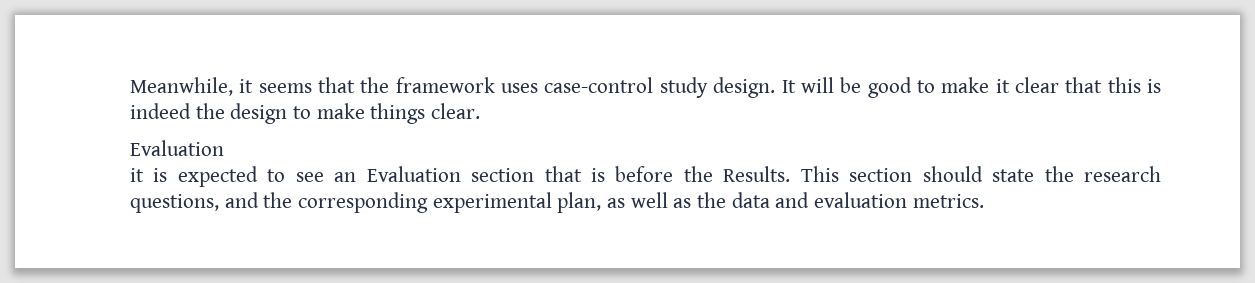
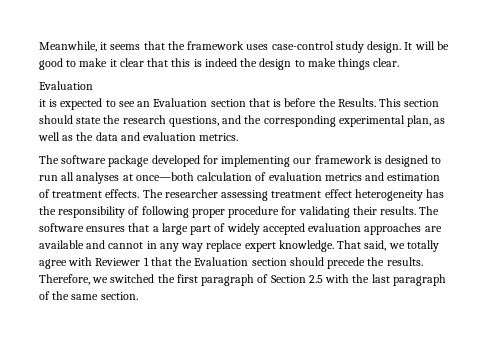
(984, 201) none -> [39,155,442,167] [39,172,441,184] [39,189,445,201] [39,206,440,218] [39,223,442,235] [39,240,439,252] [39,257,423,269] [39,274,446,286] [39,291,138,300] // The software package developed for implementing our framework is designed to run all analyses at once—both calculation of evaluation metrics and estimation of treatment effects. The researcher assessing treatment effect heterogeneity has the responsibility of following proper procedure for validating their results. The software ensures that a large part of widely accepted evaluation approaches are available and cannot in any way replace expert knowledge. That said, we totally agree with Reviewer 1 that the Evaluation section should precede the results. Therefore, we switched the first paragraph of Section 2.5 with the last paragraph of the same section.

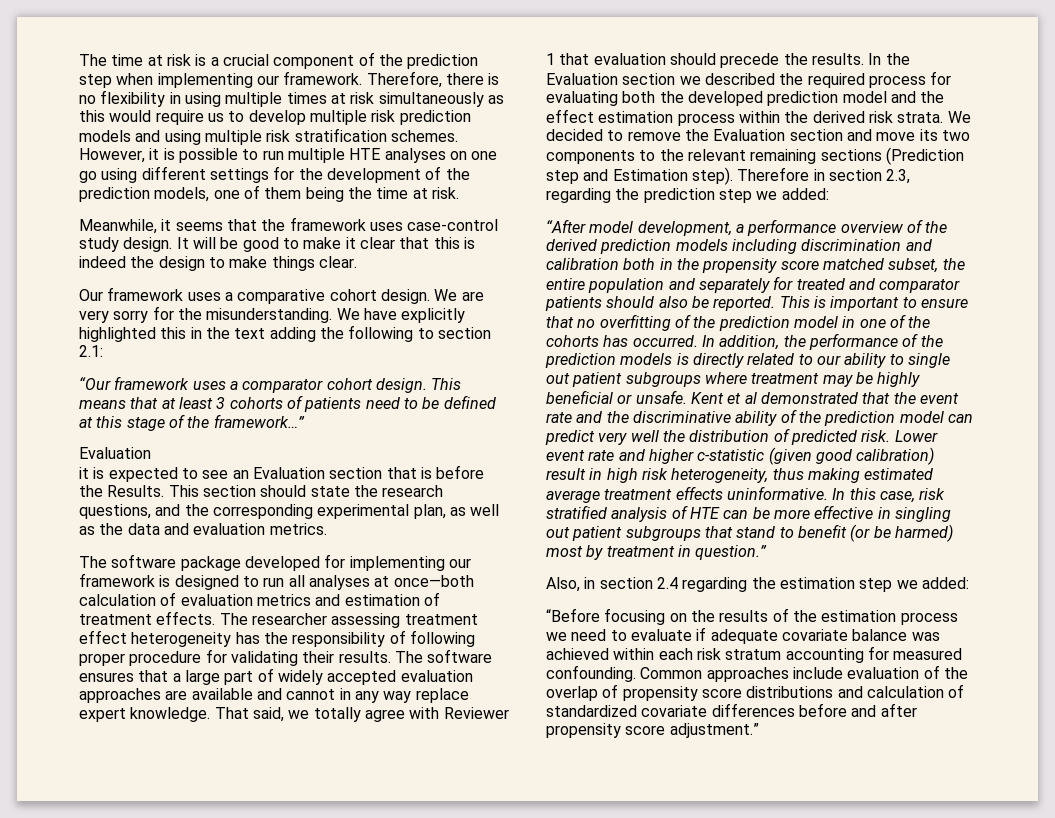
(39, 46) none -> [79,52,479,69] [79,71,500,88] [79,90,504,107] [79,110,471,125] [79,128,458,145] [79,148,498,163] [79,166,470,183] [79,185,459,202] The time at risk is a crucial component of the prediction step when implementing our framework. Therefore, there is no flexibility in using multiple times at risk simultaneously as this would require us to develop multiple risk prediction models and using multiple risk stratification schemes. However, it is possible to run multiple HTE analyses on one go using different settings for the development of the prediction models, one of them being the time at risk. //
(400, 62) none -> [79,287,484,304] [79,306,466,323] [79,325,491,342] [79,345,103,357] [79,376,462,393] [79,395,496,412] [79,414,305,431] // Our framework uses a comparative cohort design. We are very sorry for the misunderstanding. We have explicitly highlighted this in the text adding the following to section 2.1: // “Our framework uses a comparator cohort design. This means that at least 3 cohorts of patients need to be defined at this stage of the framework…”
[175,257,287,266] the Evaluation section -> [593,53,666,65] evaluation
[39,274,446,286] [39,291,138,300] Therefore, we switched the first paragraph of Section 2.5 with the last paragraph of the same section. -> [868,53,910,65] [546,71,952,88] [546,91,945,106] [546,109,971,126] [546,129,970,141] [546,147,964,165] [546,167,911,185] [546,188,829,203] [546,219,948,236] [546,239,932,254] [546,258,965,273] [546,276,961,293] [545,296,968,311] [546,314,931,331] [546,333,943,350] [545,353,950,368] [546,372,921,387] [546,390,959,404] [546,409,973,426] [545,428,938,445] [546,447,935,465] [546,468,934,483] [546,486,946,503] [546,505,951,522] [546,524,953,542] [546,545,768,560] [546,577,969,592] [546,608,958,625] [546,627,940,644] [546,646,963,663] [546,665,968,682] [546,684,965,701] [546,703,917,717] [546,723,759,738] In the Evaluation section we described the required process for evaluating both the developed prediction model and the effect estimation process within the derived risk strata. We decided to remove the Evaluation section and move its two components to the relevant remaining sections (Prediction step and Estimation step). Therefore in section 2.3, regarding the prediction step we added: // “After model development, a performance overview of the derived prediction models including discrimination and calibration both in the propensity score matched subset, the entire population and separately for treated and comparator patients should also be reported. This is important to ensure that no overfitting of the prediction model in one of the cohorts has occurred. In addition, the performance of the prediction models is directly related to our ability to single out patient subgroups where treatment may be highly beneficial or unsafe. Kent et al demonstrated that the event rate and the discriminative ability of the prediction model can predict very well the distribution of predicted risk. Lower event rate and higher c-statistic (given good calibration) result in high risk heterogeneity, thus making estimated average treatment effects uninformative. In this case, risk stratified analysis of HTE can be more effective in singling out patient subgroups that stand to benefit (or be harmed) most by treatment in question.” // Also, in section 2.4 regarding the estimation step we added: // “Before focusing on the results of the estimation process we need to evaluate if adequate covariate balance was achieved within each risk stratum accounting for measured confounding. Common approaches include evaluation of the overlap of propensity score distributions and calculation of standardized covariate differences before and after propensity score adjustment.”

